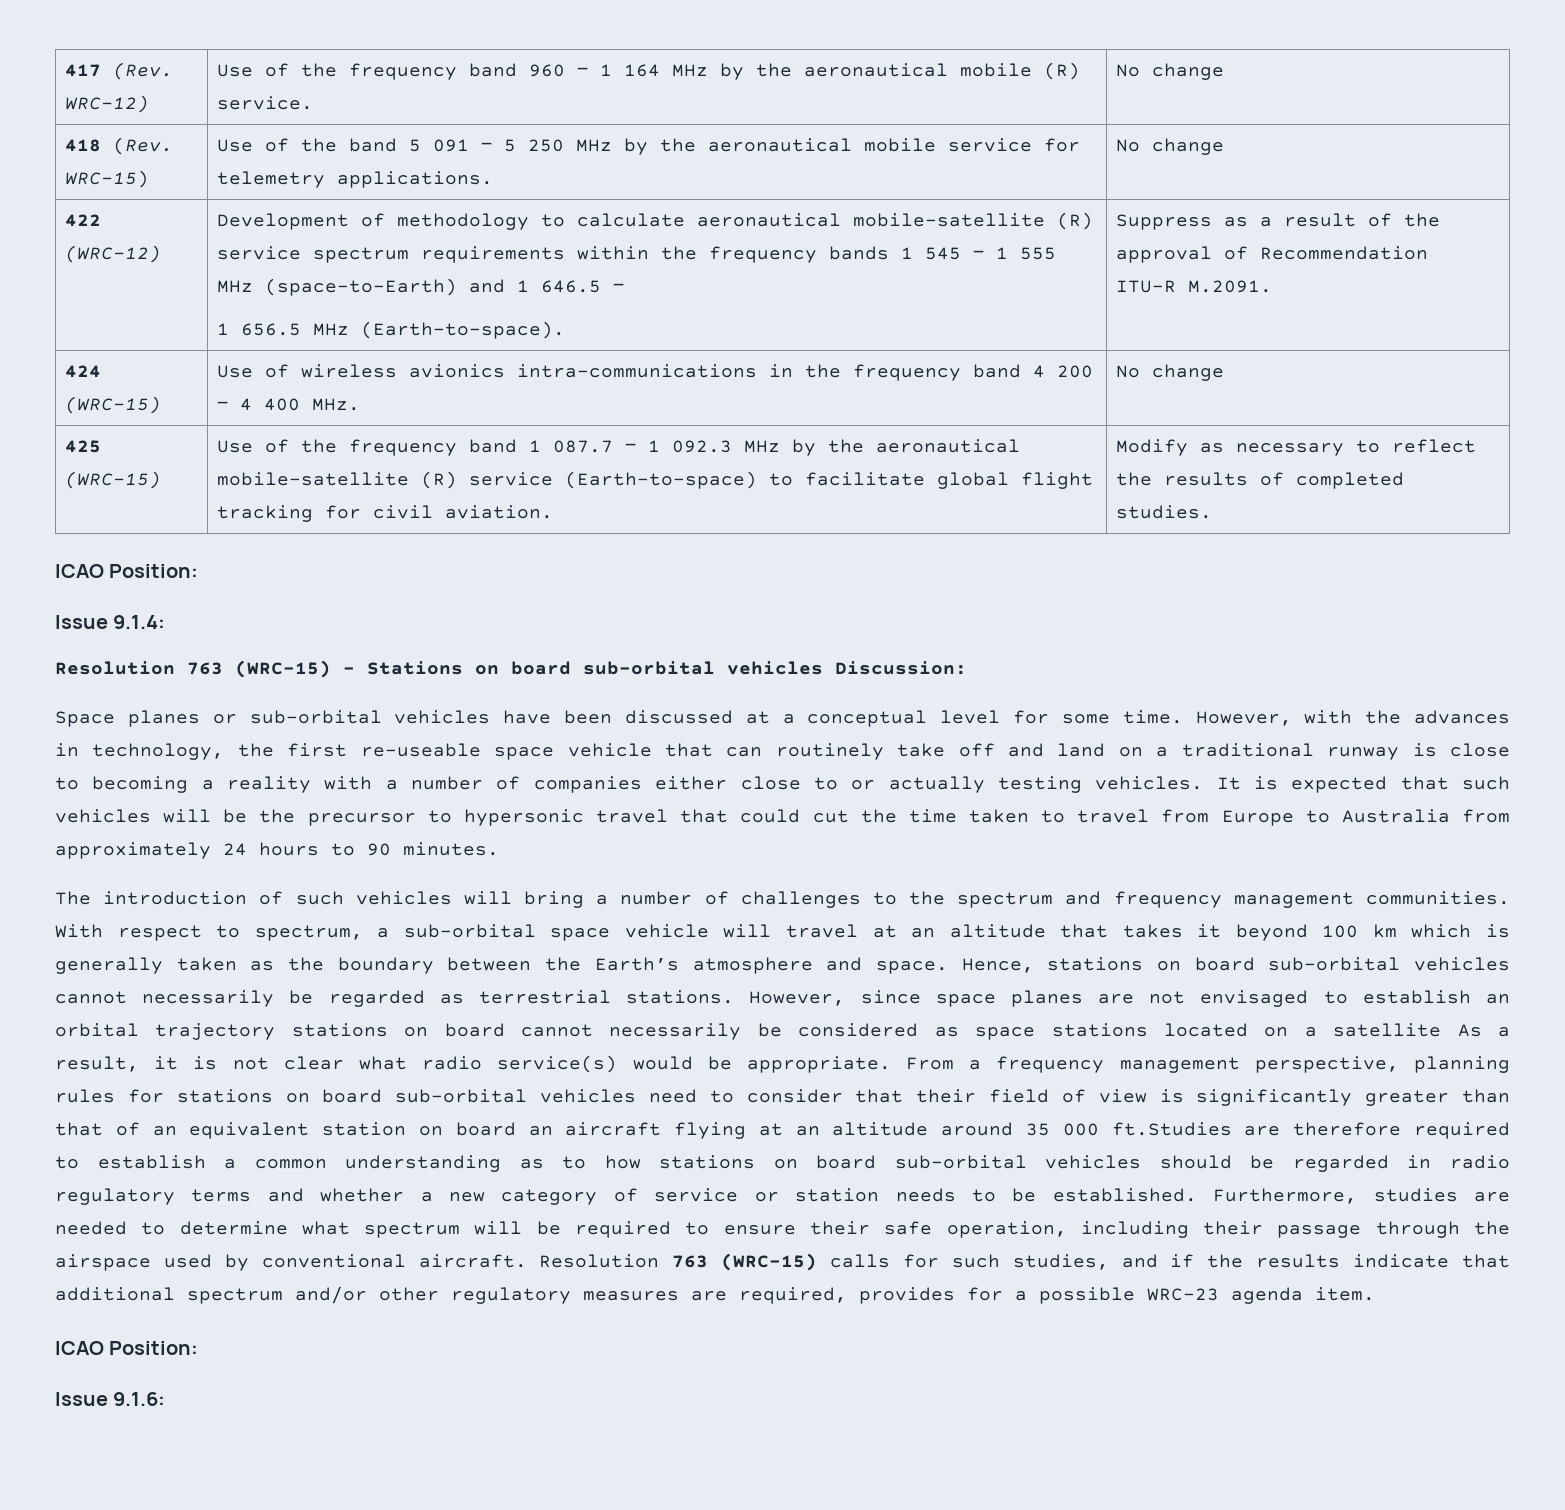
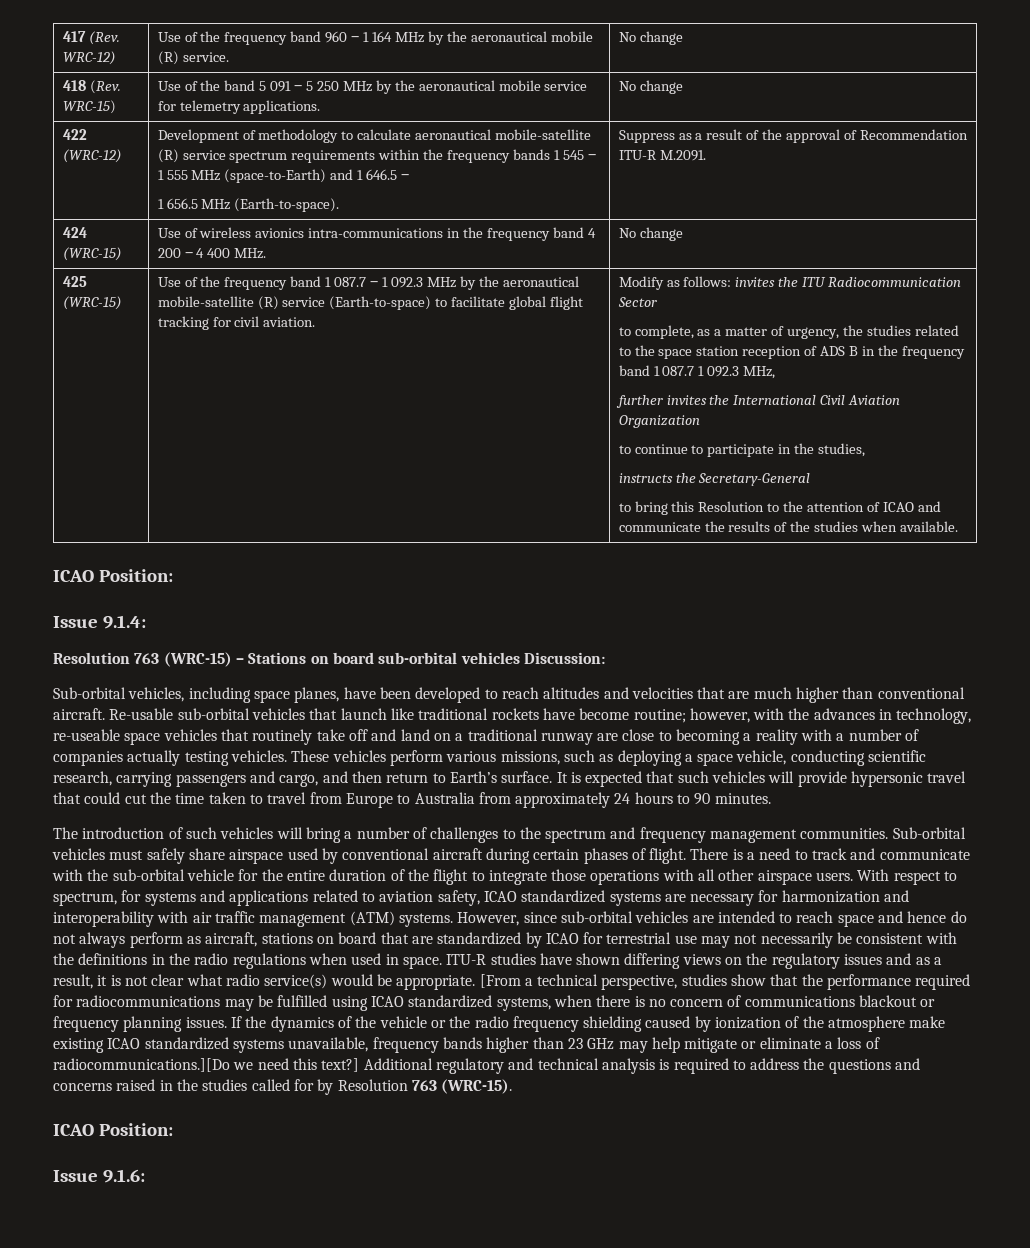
[1236,439,1477,456] [1116,472,1405,489] [1116,505,1213,519] necessary to reflect the results of completed studies. -> [683,276,962,287] [617,297,657,307] [618,325,959,339] [618,345,965,359] [618,365,776,379] [615,395,901,408] [618,415,700,428] [618,443,866,457] [618,473,811,486] [618,501,941,515] [618,521,959,532] follows: invites the ITU Radiocommunication Sector // to complete, as a matter of urgency, the studies related to the space station reception of ADS B in the frequency band 1 087.7 1 092.3 MHz, // further invites the International Civil Aviation Organization // to continue to participate in the studies, // instructs the Secretary-General // to bring this Resolution to the attention of ICAO and communicate the results of the studies when available.
[55,710,1292,727] Space planes or sub-orbital vehicles have been discussed at a conceptual level for some time. However, -> [53,687,965,703] [53,708,750,723] Sub-orbital vehicles, including space planes, have been developed to reach altitudes and velocities that are much higher than conventional aircraft. Re-usable sub-orbital vehicles that launch like traditional rockets have become routine; however,
[237,743,763,760] the first re-useable space vehicle that can -> [53,729,249,745] re-useable space vehicles that
[1412,743,1437,757] is -> [597,733,619,741] are
[655,776,1204,793] either close to or actually testing vehicles. -> [127,750,927,766] [53,771,553,787] actually testing vehicles. These vehicles perform various missions, such as deploying a space vehicle, conducting scientific research, carrying passengers and cargo, and then return to Earth’s surface.
[223,809,452,826] be the precursor to -> [797,771,847,787] provide
[55,924,1510,941] [55,957,1510,974] [55,990,1510,1007] [55,1023,1482,1040] With respect to spectrum, a sub-orbital space vehicle will travel at an altitude that takes it beyond 100 km which is generally taken as the boundary between the Earth’s atmosphere and space. Hence, stations on board sub-orbital vehicles cannot necessarily be regarded as terrestrial stations. However, since space planes are not envisaged to establish an orbital trajectory stations on board cannot necessarily be considered as space stations located on a satellite As -> [892,827,966,839] [52,848,970,864] [52,869,958,885] [53,890,910,906] [53,911,967,927] [53,932,957,948] [53,953,930,969] Sub-orbital vehicles must safely share airspace used by conventional aircraft during certain phases of flight. There is a need to track and communicate with the sub-orbital vehicle for the entire duration of the flight to integrate those operations with all other airspace users. With respect to spectrum, for systems and applications related to aviation safety, ICAO standardized systems are necessary for harmonization and interoperability with air traffic management (ATM) systems. However, since sub-orbital vehicles are intended to reach space and hence do not always perform as aircraft, stations on board that are standardized by ICAO for terrestrial use may not necessarily be consistent with the definitions in the radio regulations when used in space. ITU-R studies have shown differing views on the regulatory issues and as
[906,1056,1510,1073] [55,1089,1510,1106] [55,1122,1511,1139] [55,1155,1510,1172] [55,1188,1510,1205] [55,1221,1510,1238] [55,1253,1511,1271] [55,1286,1375,1304] From a frequency management perspective, planning rules for stations on board sub-orbital vehicles need to consider that their field of view is significantly greater than that of an equivalent station on board an aircraft flying at an altitude around 35 000 ft.Studies are therefore required to establish a common understanding as to how stations on board sub-orbital vehicles should be regarded in radio regulatory terms and whether a new category of service or station needs to be established. Furthermore, studies are needed to determine what spectrum will be required to ensure their safe operation, including their passage through the airspace used by conventional aircraft. Resolution 763 (WRC-15) calls for such studies, and if the results indicate that additional spectrum and/or other regulatory measures are required, provides for a possible WRC-23 agenda item. -> [479,974,971,990] [53,995,936,1011] [53,1016,946,1032] [53,1037,880,1053] [53,1058,921,1074] [53,1079,513,1095] [From a technical perspective, studies show that the performance required for radiocommunications may be fulfilled using ICAO standardized systems, when there is no concern of communications blackout or frequency planning issues. If the dynamics of the vehicle or the radio frequency shielding caused by ionization of the atmosphere make existing ICAO standardized systems unavailable, frequency bands higher than 23 GHz may help mitigate or eliminate a loss of radiocommunications.][Do we need this text?] Additional regulatory and technical analysis is required to address the questions and concerns raised in the studies called for by Resolution 763 (WRC-15).

